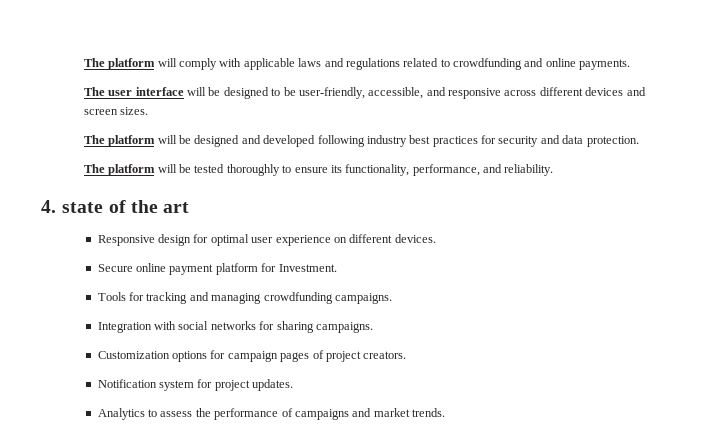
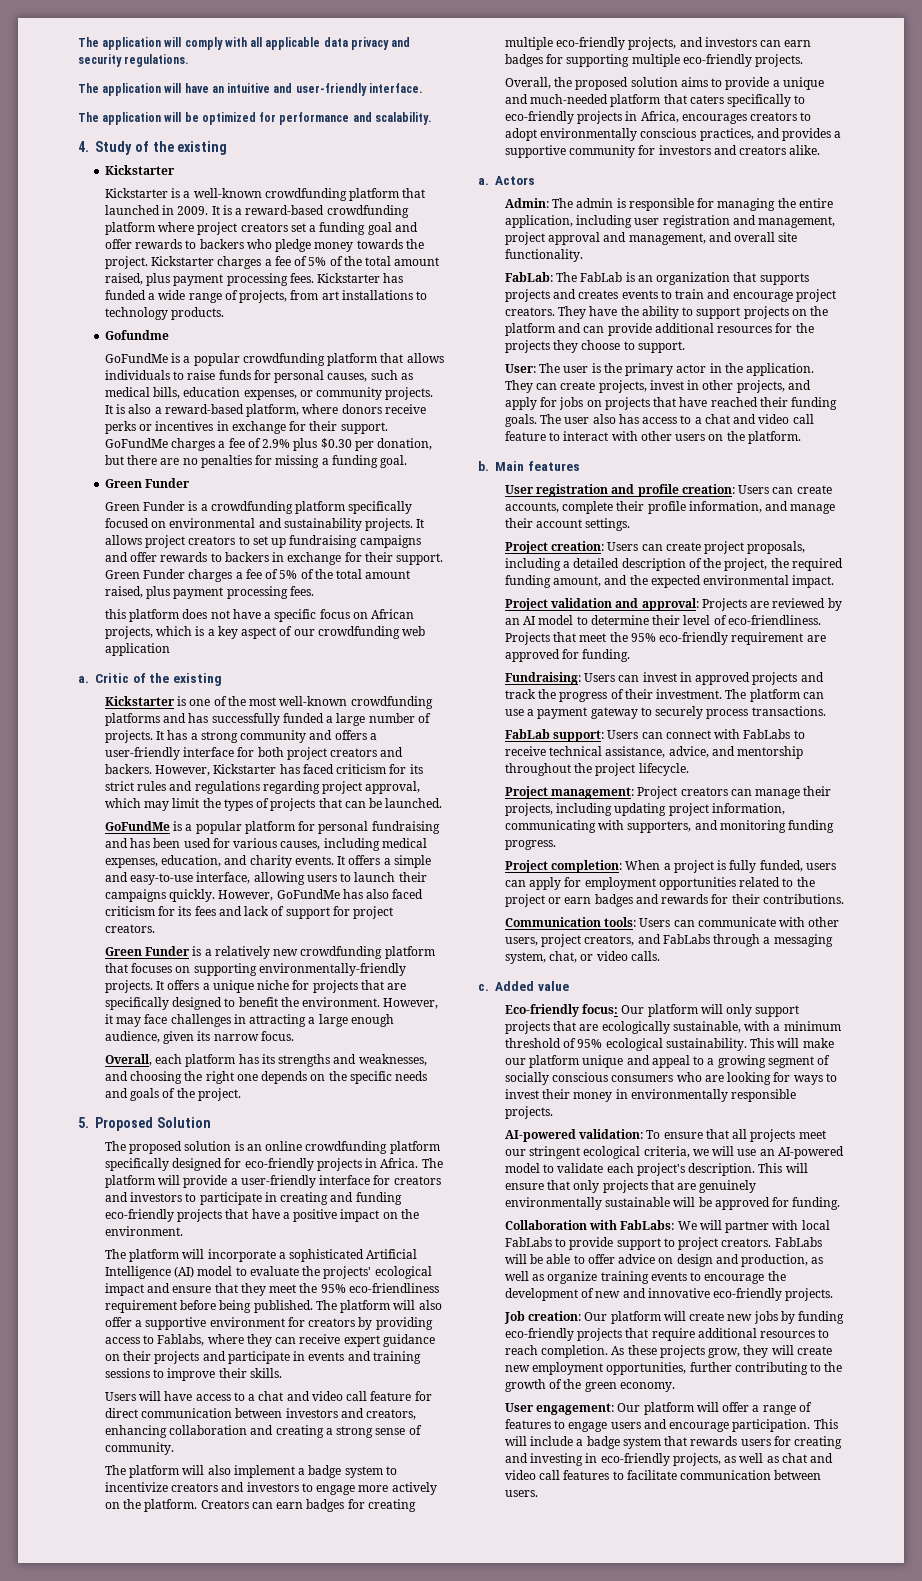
[83,58,631,70] [83,87,646,99] [83,107,149,115] [83,135,639,147] [83,164,554,176] [41,200,190,213] [97,234,436,246] [97,263,337,275] [97,292,392,304] [97,321,373,333] [97,350,407,362] [97,379,294,391] [97,408,446,420] The platform will comply with applicable laws and regulations related to crowdfunding and online payments. // The user interface will be designed to be user-friendly, accessible, and responsive across different devices and screen sizes. // The platform will be designed and developed following industry best practices for security and data protection. // The platform will be tested thoroughly to ensure its functionality, performance, and reliability. // 4. state of the art // Responsive design for optimal user experience on different devices. // Secure online payment platform for Investment. // Tools for tracking and managing crowdfunding campaigns. // Integration with social networks for sharing campaigns. // Customization options for campaign pages of project creators. // Notification system for project updates. // Analytics to assess the performance of campaigns and market trends. -> [78,37,411,50] [78,54,190,67] [78,83,423,96] [78,112,432,125] [78,141,228,155] [104,165,175,175] [104,188,426,201] [104,205,409,218] [104,222,418,235] [104,239,424,252] [104,256,440,269] [104,273,404,286] [104,290,428,303] [104,307,225,320] [104,330,169,340] [104,353,444,366] [104,370,413,383] [104,387,434,400] [104,404,426,417] [104,421,388,434] [104,438,433,451] [104,455,408,468] [104,478,190,488] [104,501,413,514] [104,518,425,531] [104,535,421,548] [104,552,444,565] [104,569,411,582] [104,586,314,599] [104,609,415,622] [104,626,426,639] [104,643,170,656] [78,673,222,686] [104,696,433,709] [104,713,431,726] [104,730,377,743] [104,747,404,760] [104,764,423,776] [104,781,421,794] [104,798,443,811] [104,821,440,834] [104,838,427,851] [104,855,431,868] [104,872,427,885] [104,889,424,902] [104,906,394,919] [104,924,155,933] [104,946,435,959] [104,963,406,976] [104,980,407,993] [104,997,439,1010] [104,1014,394,1027] [104,1031,294,1044] [104,1054,427,1067] [104,1071,428,1084] [104,1088,241,1101] [78,1117,211,1131] [104,1141,440,1154] [104,1158,443,1171] [104,1175,441,1188] [104,1192,402,1205] [104,1209,419,1222] [104,1226,183,1236] [104,1249,418,1262] [104,1266,432,1279] [104,1283,439,1296] [104,1300,442,1313] [104,1317,433,1330] [104,1334,435,1347] [104,1351,421,1364] [104,1368,282,1381] [104,1391,432,1401] [104,1408,417,1420] [104,1425,422,1438] [104,1442,174,1455] [104,1465,397,1478] [104,1482,437,1495] [104,1499,416,1512] [504,37,812,50] [504,54,804,67] [504,77,824,90] [504,94,806,107] [504,111,812,124] [504,128,842,141] [504,145,821,158] [478,176,535,185] [504,198,833,211] [504,215,836,228] [504,232,798,245] [504,249,583,262] [504,272,809,285] [504,289,836,302] [504,306,829,319] [504,323,814,336] [504,340,685,353] [504,363,815,376] [504,380,811,393] [504,397,838,410] [504,414,814,427] [504,431,801,444] [478,461,580,471] [504,484,832,497] [504,501,836,514] [504,518,631,531] [504,541,806,554] [504,558,843,571] [504,575,835,588] [504,598,842,611] [504,615,821,625] [504,632,826,645] [504,649,631,662] [504,672,824,685] [504,689,824,702] [504,706,826,719] [504,729,805,742] [504,746,804,759] [504,763,689,776] [504,786,832,799] [504,803,785,816] [504,820,835,833] [504,840,556,850] [504,860,836,873] [504,877,815,890] [504,894,844,907] [504,917,840,927] [504,934,833,947] [504,951,660,964] [478,981,569,991] [504,1004,800,1017] [504,1021,841,1034] [504,1038,834,1051] [504,1055,831,1068] [504,1072,837,1085] [504,1089,797,1102] [504,1106,553,1119] [504,1129,826,1142] [504,1146,844,1159] [504,1163,808,1176] [504,1180,757,1193] [504,1197,841,1210] [504,1220,830,1233] [504,1237,822,1250] [504,1254,824,1267] [504,1271,786,1284] [504,1288,834,1301] [503,1311,845,1324] [504,1328,830,1341] [504,1345,832,1358] [504,1362,843,1375] [504,1379,675,1392] [504,1402,812,1415] [504,1419,838,1432] [504,1436,843,1449] [504,1453,834,1466] [504,1470,822,1480] [504,1490,538,1497] The application will comply with all applicable data privacy and security regulations. // The application will have an intuitive and user-friendly interface. // The application will be optimized for performance and scalability. // 4. Study of the existing // Kickstarter // Kickstarter is a well-known crowdfunding platform that launched in 2009. It is a reward-based crowdfunding platform where project creators set a funding goal and offer rewards to backers who pledge money towards the project. Kickstarter charges a fee of 5% of the total amount raised, plus payment processing fees. Kickstarter has funded a wide range of projects, from art installations to technology products. // Gofundme // GoFundMe is a popular crowdfunding platform that allows individuals to raise funds for personal causes, such as medical bills, education expenses, or community projects. It is also a reward-based platform, where donors receive perks or incentives in exchange for their support. GoFundMe charges a fee of 2.9% plus $0.30 per donation, but there are no penalties for missing a funding goal. // Green Funder // Green Funder is a crowdfunding platform specifically focused on environmental and sustainability projects. It allows project creators to set up fundraising campaigns and offer rewards to backers in exchange for their support. Green Funder charges a fee of 5% of the total amount raised, plus payment processing fees. // this platform does not have a specific focus on African projects, which is a key aspect of our crowdfunding web application // a. Critic of the existing // Kickstarter is one of the most well-known crowdfunding platforms and has successfully funded a large number of projects. It has a strong community and offers a user-friendly interface for both project creators and backers. However, Kickstarter has faced criticism for its strict rules and regulations regarding project approval, which may limit the types of projects that can be launched. // GoFundMe is a popular platform for personal fundraising and has been used for various causes, including medical expenses, education, and charity events. It offers a simple and easy-to-use interface, allowing users to launch their campaigns quickly. However, GoFundMe has also faced criticism for its fees and lack of support for project creators. // Green Funder is a relatively new crowdfunding platform that focuses on supporting environmentally-friendly projects. It offers a unique niche for projects that are specifically designed to benefit the environment. However, it may face challenges in attracting a large enough audience, given its narrow focus. // Overall, each platform has its strengths and weaknesses, and choosing the right one depends on the specific needs and goals of the project. // 5. Proposed Solution // The proposed solution is an online crowdfunding platform specifically designed for eco-friendly projects in Africa. The platform will provide a user-friendly interface for creators and investors to participate in creating and funding eco-friendly projects that have a positive impact on the environment. // The platform will incorporate a sophisticated Artificial Intelligence (AI) model to evaluate the projects' ecological impact and ensure that they meet the 95% eco-friendliness requirement before being published. The platform will also offer a supportive environment for creators by providing access to Fablabs, where they can receive expert guidance on their projects and participate in events and training sessions to improve their skills. // Users will have access to a chat and video call feature for direct communication between investors and creators, enhancing collaboration and creating a strong sense of community. // The platform will also implement a badge system to incentivize creators and investors to engage more actively on the platform. Creators can earn badges for creating multiple eco-friendly projects, and investors can earn badges for supporting multiple eco-friendly projects. // Overall, the proposed solution aims to provide a unique and much-needed platform that caters specifically to eco-friendly projects in Africa, encourages creators to adopt environmentally conscious practices, and provides a supportive community for investors and creators alike. // a. Actors // Admin: The admin is responsible for managing the entire application, including user registration and management, project approval and management, and overall site functionality. // FabLab: The FabLab is an organization that supports projects and creates events to train and encourage project creators. They have the ability to support projects on the platform and can provide additional resources for the projects they choose to support. // User: The user is the primary actor in the application. They can create projects, invest in other projects, and apply for jobs on projects that have reached their funding goals. The user also has access to a chat and video call feature to interact with other users on the platform. // b. Main features // User registration and profile creation: Users can create accounts, complete their profile information, and manage their account settings. // Project creation: Users can create project proposals, including a detailed description of the project, the required funding amount, and the expected environmental impact. // Project validation and approval: Projects are reviewed by an AI model to determine their level of eco-friendliness. Projects that meet the 95% eco-friendly requirement are approved for funding. // Fundraising: Users can invest in approved projects and track the progress of their investment. The platform can use a payment gateway to securely process transactions. // FabLab support: Users can connect with FabLabs to receive technical assistance, advice, and mentorship throughout the project lifecycle. // Project management: Project creators can manage their projects, including updating project information, communicating with supporters, and monitoring funding progress. // Project completion: When a project is fully funded, users can apply for employment opportunities related to the project or earn badges and rewards for their contributions. // Communication tools: Users can communicate with other users, project creators, and FabLabs through a messaging system, chat, or video calls. // c. Added value // Eco-friendly focus: Our platform will only support projects that are ecologically sustainable, with a minimum threshold of 95% ecological sustainability. This will make our platform unique and appeal to a growing segment of socially conscious consumers who are looking for ways to invest their money in environmentally responsible projects. // AI-powered validation: To ensure that all projects meet our stringent ecological criteria, we will use an AI-powered model to validate each project's description. This will ensure that only projects that are genuinely environmentally sustainable will be approved for funding. // Collaboration with FabLabs: We will partner with local FabLabs to provide support to project creators. FabLabs will be able to offer advice on design and production, as well as organize training events to encourage the development of new and innovative eco-friendly projects. // Job creation: Our platform will create new jobs by funding eco-friendly projects that require additional resources to reach completion. As these projects grow, they will create new employment opportunities, further contributing to the growth of the green economy. // User engagement: Our platform will offer a range of features to engage users and encourage participation. This will include a badge system that rewards users for creating and investing in eco-friendly projects, as well as chat and video call features to facilitate communication between users.

